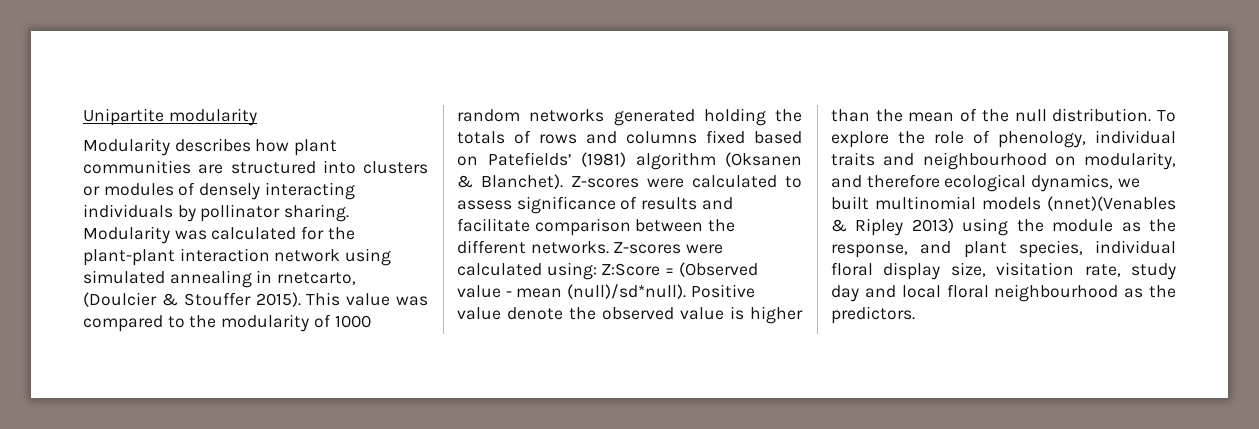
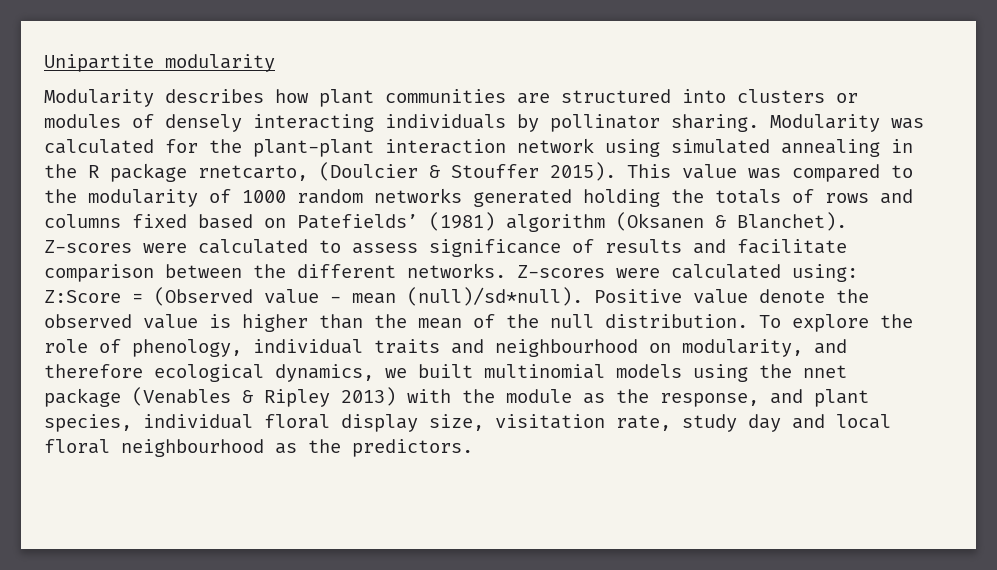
(273, 276) none -> [44,163,187,182] the R package
[1047,196,1176,211] (nnet)(Venables -> [693,364,847,382] [44,387,231,407] using the nnet package (Venables
[962,218,1009,236] using -> [407,389,451,403] with

